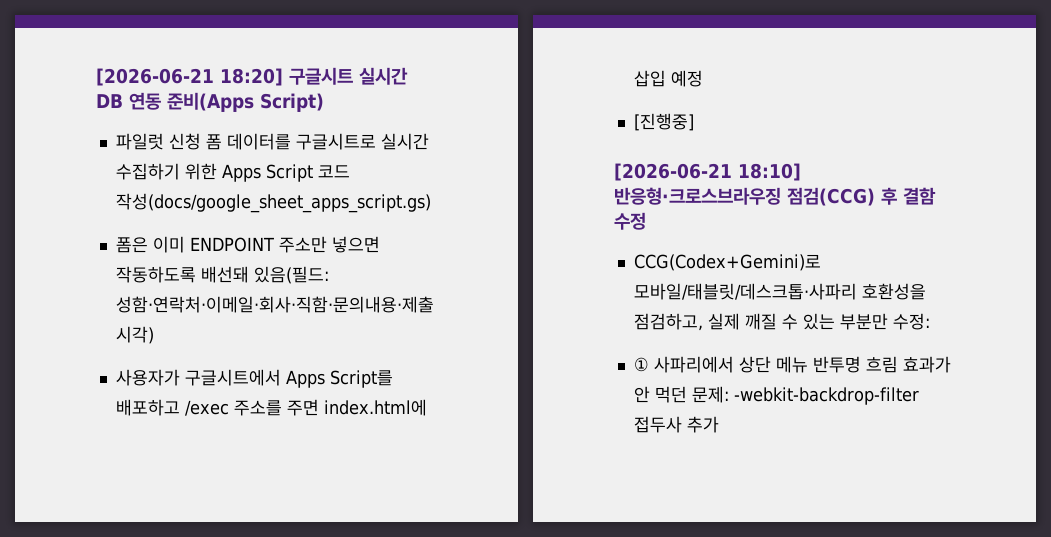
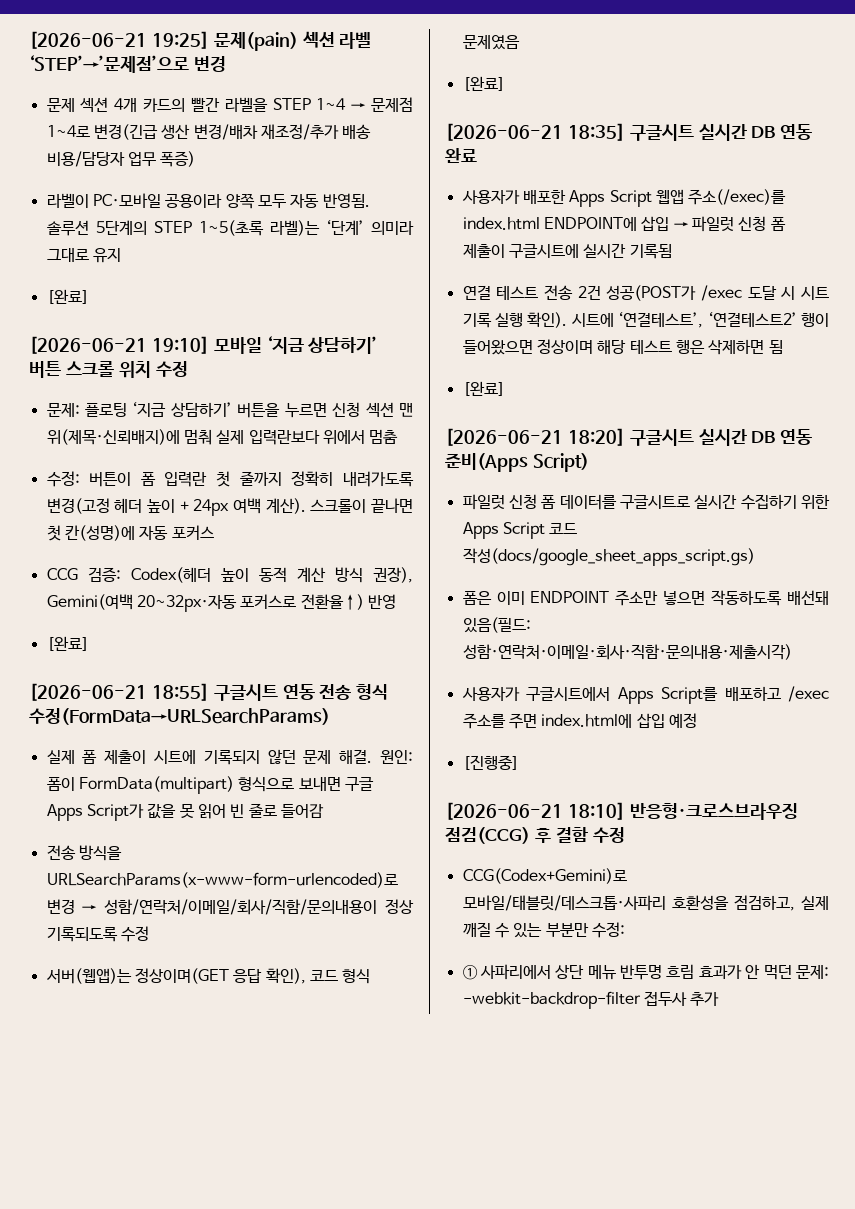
[96,68,214,86] [2026-06-21 -> [29,31,372,51] [29,55,226,73] [46,97,413,112] [46,124,372,140] [46,151,196,167] [46,193,370,209] [46,219,414,236] [46,248,121,263] [46,289,89,304] [29,336,378,354] [29,361,188,378] [46,401,414,418] [46,429,399,445] [46,471,414,487] [46,498,414,516] [46,525,214,541] [46,567,414,583] [46,594,396,612] [46,636,89,651] [29,683,389,701] [29,708,330,725] [46,749,414,765] [46,776,374,794] [46,803,324,821] [46,845,122,861] [46,872,398,888] [46,899,414,915] [46,926,149,942] [45,968,371,984] [462,35,520,50] [462,76,505,91] [445,123,813,141] [445,148,477,163] [461,189,787,207] [462,216,786,232] [462,243,672,259] [462,285,829,301] [462,311,829,328] [462,339,783,355] [462,381,505,396] [445,428,563,446] [2026-06-21 19:25] 문제(pain) 섹션 라벨 ‘STEP’→’문제점’으로 변경 // 문제 섹션 4개 카드의 빨간 라벨을 STEP 1~4 → 문제점 1~4로 변경(긴급 생산 변경/배차 재조정/추가 배송 비용/담당자 업무 폭증) // 라벨이 PC·모바일 공용이라 양쪽 모두 자동 반영됨. 솔루션 5단계의 STEP 1~5(초록 라벨)는 ‘단계’ 의미라 그대로 유지 // [완료] // [2026-06-21 19:10] 모바일 ‘지금 상담하기’ 버튼 스크롤 위치 수정 // 문제: 플로팅 ‘지금 상담하기’ 버튼을 누르면 신청 섹션 맨 위(제목·신뢰배지)에 멈춰 실제 입력란보다 위에서 멈춤 // 수정: 버튼이 폼 입력란 첫 줄까지 정확히 내려가도록 변경(고정 헤더 높이 + 24px 여백 계산). 스크롤이 끝나면 첫 칸(성명)에 자동 포커스 // CCG 검증: Codex(헤더 높이 동적 계산 방식 권장), Gemini(여백 20~32px·자동 포커스로 전환율↑) 반영 // [완료] // [2026-06-21 18:55] 구글시트 연동 전송 형식 수정(FormData→URLSearchParams) // 실제 폼 제출이 시트에 기록되지 않던 문제 해결. 원인: 폼이 FormData(multipart) 형식으로 보내면 구글 Apps Script가 값을 못 읽어 빈 줄로 들어감 // 전송 방식을 URLSearchParams(x-www-form-urlencoded)로 변경 → 성함/연락처/이메일/회사/직함/문의내용이 정상 기록되도록 수정 // 서버(웹앱)는 정상이며(GET 응답 확인), 코드 형식 문제였음 // [완료] // [2026-06-21 18:35] 구글시트 실시간 DB 연동 완료 // 사용자가 배포한 Apps Script 웹앱 주소(/exec)를 index.html ENDPOINT에 삽입 → 파일럿 신청 폼 제출이 구글시트에 실시간 기록됨 // 연결 테스트 전송 2건 성공(POST가 /exec 도달 시 시트 기록 실행 확인). 시트에 ‘연결테스트’, ‘연결테스트2’ 행이 들어왔으면 정상이며 해당 테스트 행은 삭제하면 됨 // [완료] // [2026-06-21

